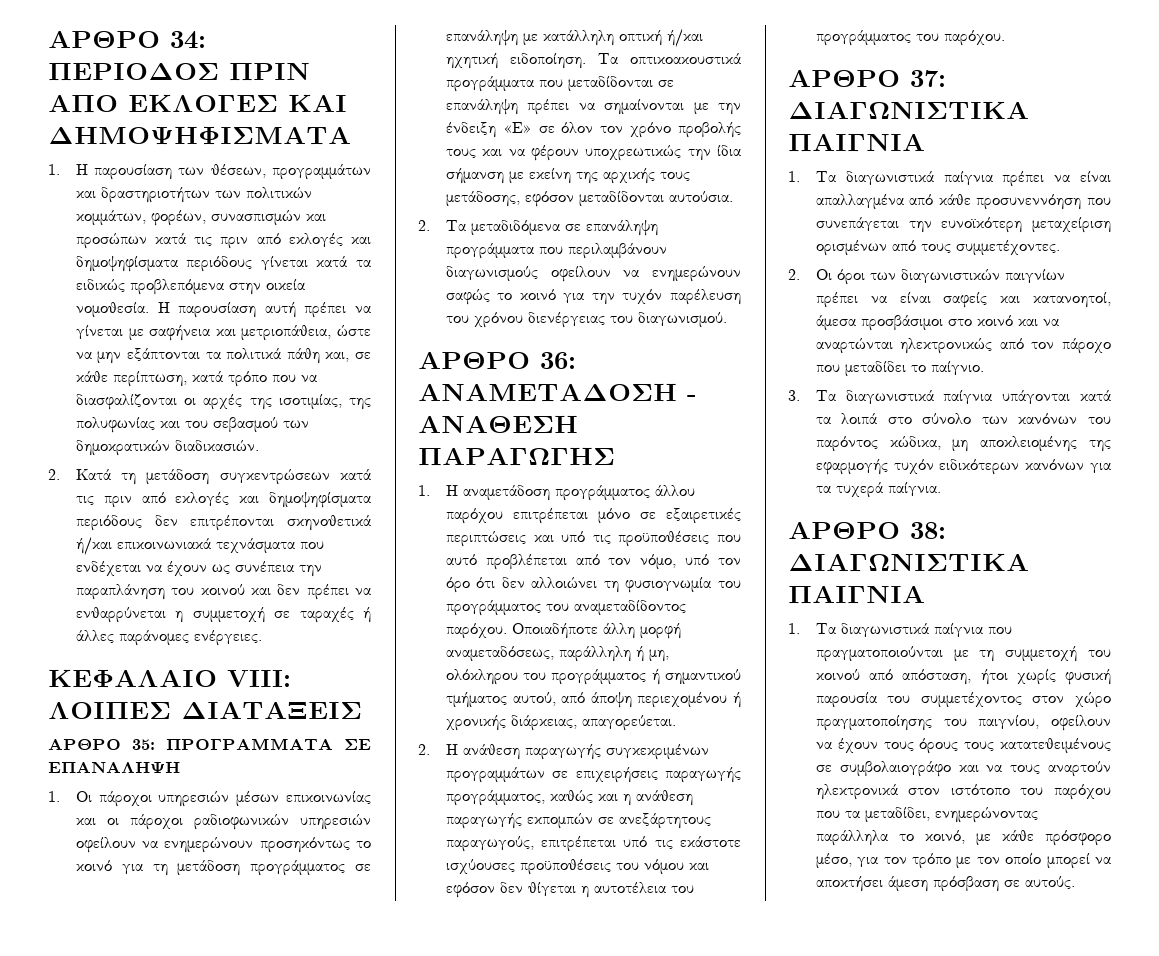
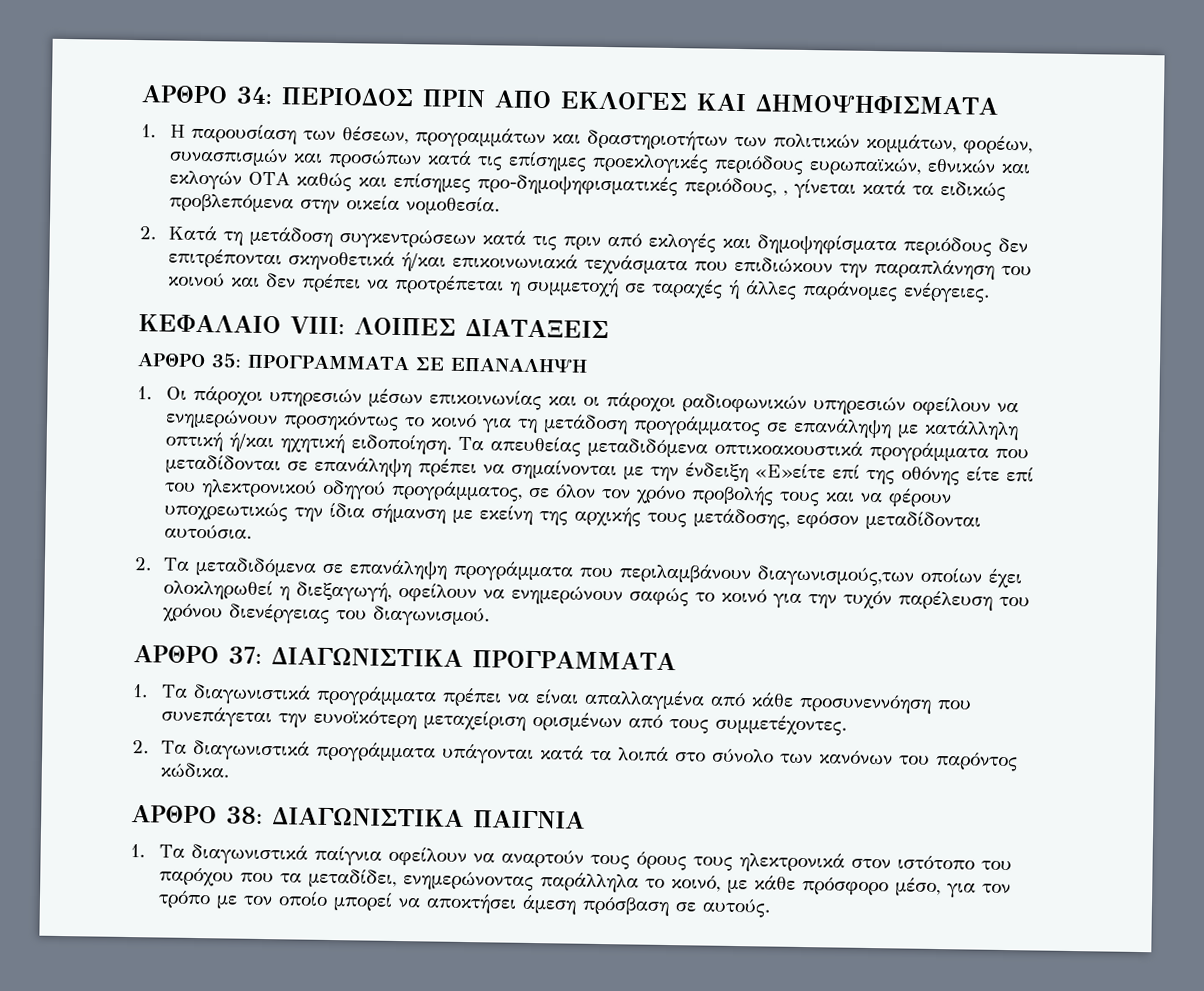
[220,233,371,249] [75,256,253,272] πριν από εκλογές και δημοψηφίσματα περιόδους -> [507,151,1030,176] [168,170,788,198] επίσημες προεκλογικές περιόδους ευρωπαϊκών, εθνικών και εκλογών ΟΤΑ καθώς και επίσημες προ-δημοψηφισματικές περιόδους, ,
[157,302,371,318] [75,325,371,341] [75,348,371,364] [75,371,317,387] [75,394,371,410] [75,417,309,433] [75,440,259,456] Η παρουσίαση αυτή πρέπει να γίνεται με σαφήνεια και μετριοπάθεια, ώστε να μην εξάπτονται τα πολιτικά πάθη και, σε κάθε περίπτωση, κατά τρόπο που να διασφαλίζονται οι αρχές της ισοτιμίας, της πολυφωνίας και του σεβασμού των δημοκρατικών διαδικασιών. -> (500, 206) none
[75,561,294,576] ενδέχεται να έχουν ως συνέπεια -> [733,256,833,273] επιδιώκουν
[75,607,166,623] ενθαρρύνεται -> [393,274,504,295] προτρέπεται
(618, 58) none -> [489,436,708,458] απευθείας μεταδιδόμενα
[502,122,532,133] «Ε» -> [754,463,1034,486] [164,479,523,502] «Ε»είτε επί της οθόνης είτε επί του ηλεκτρονικού οδηγού προγράμματος,
[445,266,538,282] διαγωνισμούς -> [756,565,1022,589] [162,579,392,602] διαγωνισμούς,των οποίων έχει ολοκληρωθεί η διεξαγωγή,
[418,351,576,369] [418,383,697,402] [418,415,578,433] [418,447,615,466] [418,485,695,501] [445,508,741,524] [445,531,741,547] [445,554,741,570] [445,577,741,593] [445,600,686,616] [445,623,681,639] [445,646,669,662] [445,669,741,685] [445,692,741,708] [445,715,676,731] [418,744,709,760] [445,767,741,783] [445,790,693,806] [445,813,711,829] [445,836,741,852] [445,859,709,875] [445,882,694,898] [815,30,1005,46] // ΑΡΘΡΟ 36: ΑΝΑΜΕΤΑΔΟΣΗ - ΑΝΑΘΕΣΗ ΠΑΡΑΓΩΓΗΣ // 1. Η αναμετάδοση προγράμματος άλλου παρόχου επιτρέπεται μόνο σε εξαιρετικές περιπτώσεις και υπό τις προϋποθέσεις που αυτό προβλέπεται από τον νόμο, υπό τον όρο ότι δεν αλλοιώνει τη φυσιογνωμία του προγράμματος του αναμεταδίδοντος παρόχου. Οποιαδήποτε άλλη μορφή αναμεταδόσεως, παράλληλη ή μη, ολόκληρου του προγράμματος ή σημαντικού τμήματος αυτού, από άποψη περιεχομένου ή χρονικής διάρκειας, απαγορεύεται. // 2. Η ανάθεση παραγωγής συγκεκριμένων προγραμμάτων σε επιχειρήσεις παραγωγής προγράμματος, καθώς και η ανάθεση παραγωγής εκπομπών σε ανεξάρτητους παραγωγούς, επιτρέπεται υπό τις εκάστοτε ισχύουσες προϋποθέσεις του νόμου και εφόσον δεν θίγεται η αυτοτέλεια του προγράμματος του παρόχου. -> (490, 616) none
[788,133,925,152] [788,171,993,185] ΠΑΙΓΝΙΑ // 1. Τα διαγωνιστικά παίγνια -> [472,650,676,671] [132,683,437,707] ΠΡΟΓΡΑΜΜΑΤΑ // 1. Τα διαγωνιστικά προγράμματα
[815,269,1065,285] [815,292,1111,308] [815,315,1059,331] [815,338,1111,354] [815,361,984,377] [788,390,993,404] Οι όροι των διαγωνιστικών παιγνίων πρέπει να είναι σαφείς και κατανοητοί, άμεσα προσβάσιμοι στο κοινό και να αναρτώνται ηλεκτρονικώς από τον πάροχο που μεταδίδει το παίγνιο. // 3. Τα διαγωνιστικά παίγνια -> [160,739,436,763] Τα διαγωνιστικά προγράμματα
[889,436,1111,452] [815,459,1111,475] [815,482,941,498] κώδικα, μη αποκλειομένης της εφαρμογής τυχόν ειδικότερων κανόνων για τα τυχερά παίγνια. -> [159,762,229,778] κώδικα.
[987,626,1012,634] [815,646,1111,662] [815,669,1111,685] [815,692,1111,708] [815,715,1111,731] [815,738,878,753] που πραγματοποιούνται με τη συμμετοχή του κοινού από απόσταση, ήτοι χωρίς φυσική παρουσία του συμμετέχοντος στον χώρο πραγματοποίησης του παιγνίου, οφείλουν να έχουν -> [387,846,584,868] οφείλουν να αναρτούν
[1000,738,1111,754] [815,761,1111,777] κατατεθειμένους σε συμβολαιογράφο και να τους αναρτούν -> (733, 863) none

